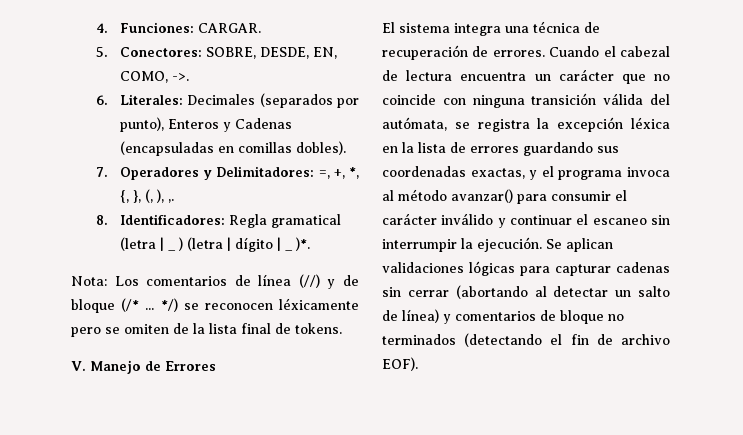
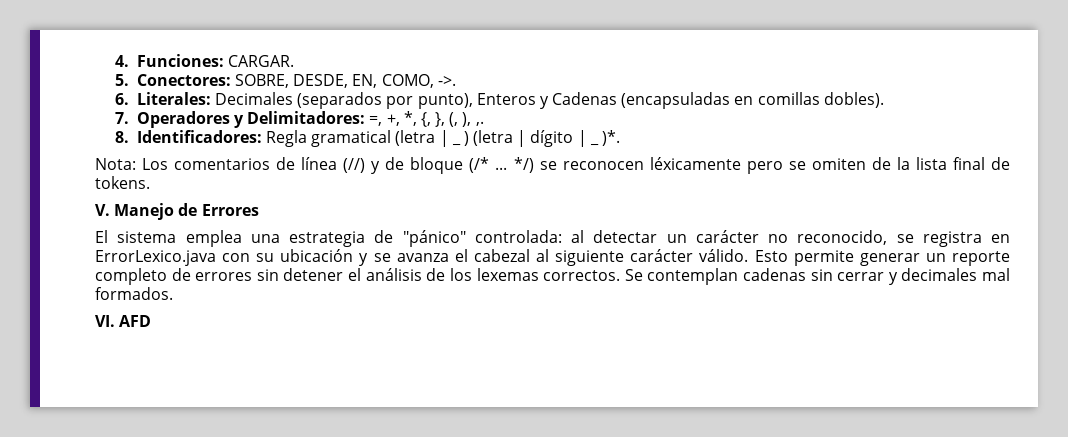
[454,21,600,36] [382,45,670,60] [382,69,670,84] [382,93,670,108] [382,117,670,132] [382,142,619,156] [382,166,670,180] [382,189,627,204] [382,213,670,228] [382,237,613,252] [382,261,670,276] [382,285,670,299] [382,309,624,324] [382,333,670,347] [382,357,418,371] integra una técnica de recuperación de errores. Cuando el cabezal de lectura encuentra un carácter que no coincide con ninguna transición válida del autómata, se registra la excepción léxica en la lista de errores guardando sus coordenadas exactas, y el programa invoca al método avanzar() para consumir el carácter inválido y continuar el escaneo sin interrumpir la ejecución. Se aplican validaciones lógicas para capturar cadenas sin cerrar (abortando al detectar un salto de línea) y comentarios de bloque no terminados (detectando el fin de archivo EOF). -> [185,230,1010,247] [95,249,1011,266] [95,268,1010,285] [95,287,173,300] [95,315,152,327] emplea una estrategia de "pánico" controlada: al detectar un carácter no reconocido, se registra en ErrorLexico.java con su ubicación y se avanza el cabezal al siguiente carácter válido. Esto permite generar un reporte completo de errores sin detener el análisis de los lexemas correctos. Se contemplan cadenas sin cerrar y decimales mal formados. // VI. AFD

